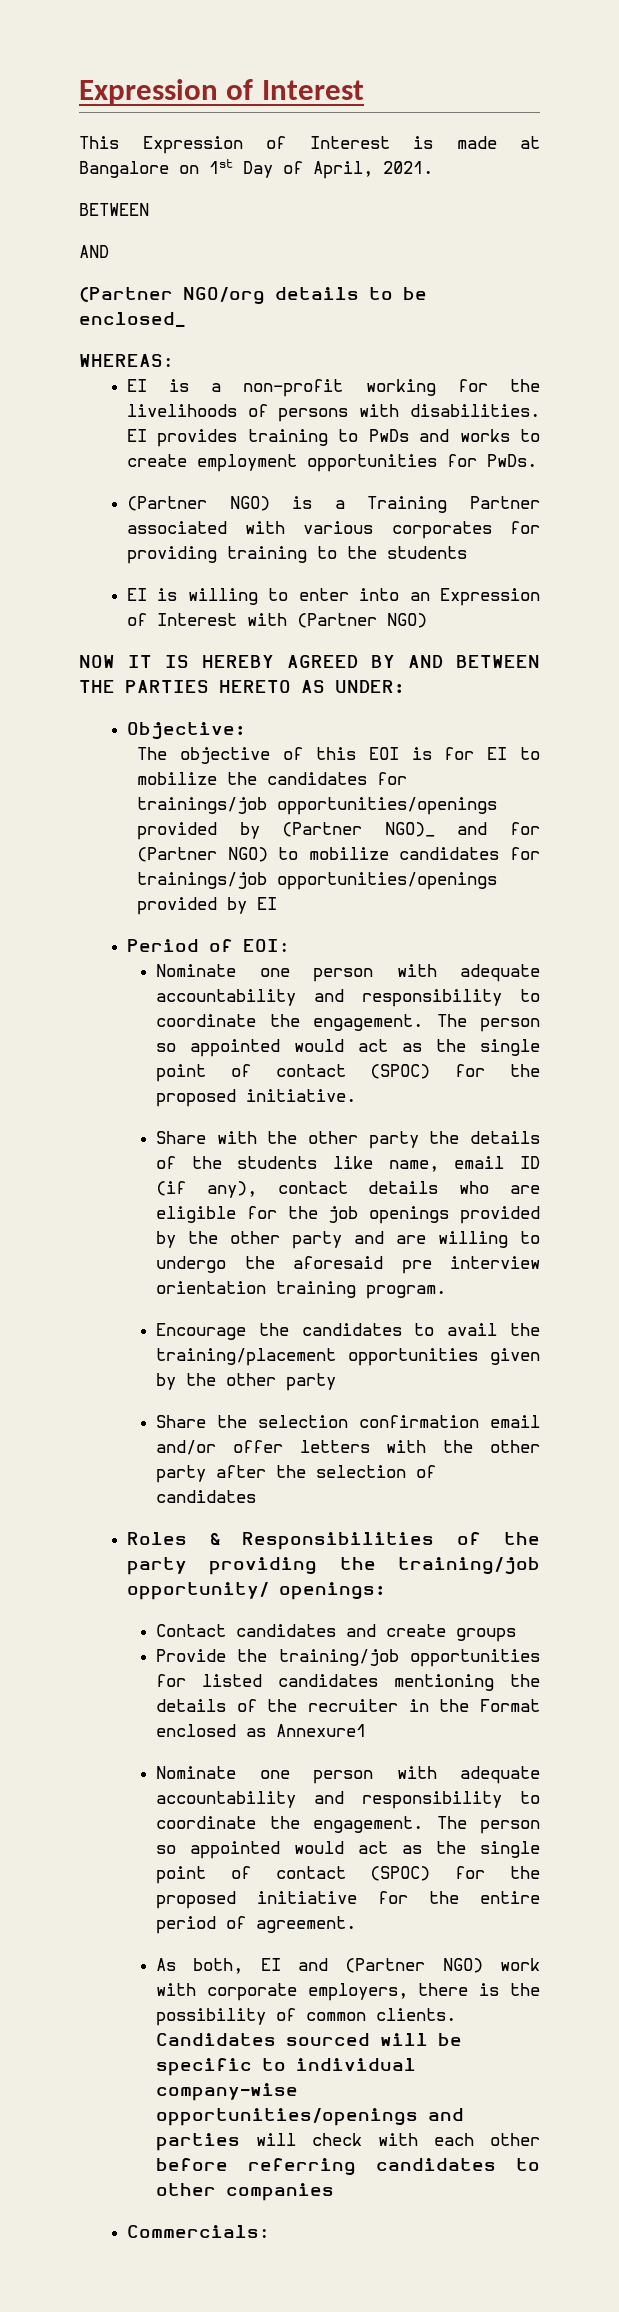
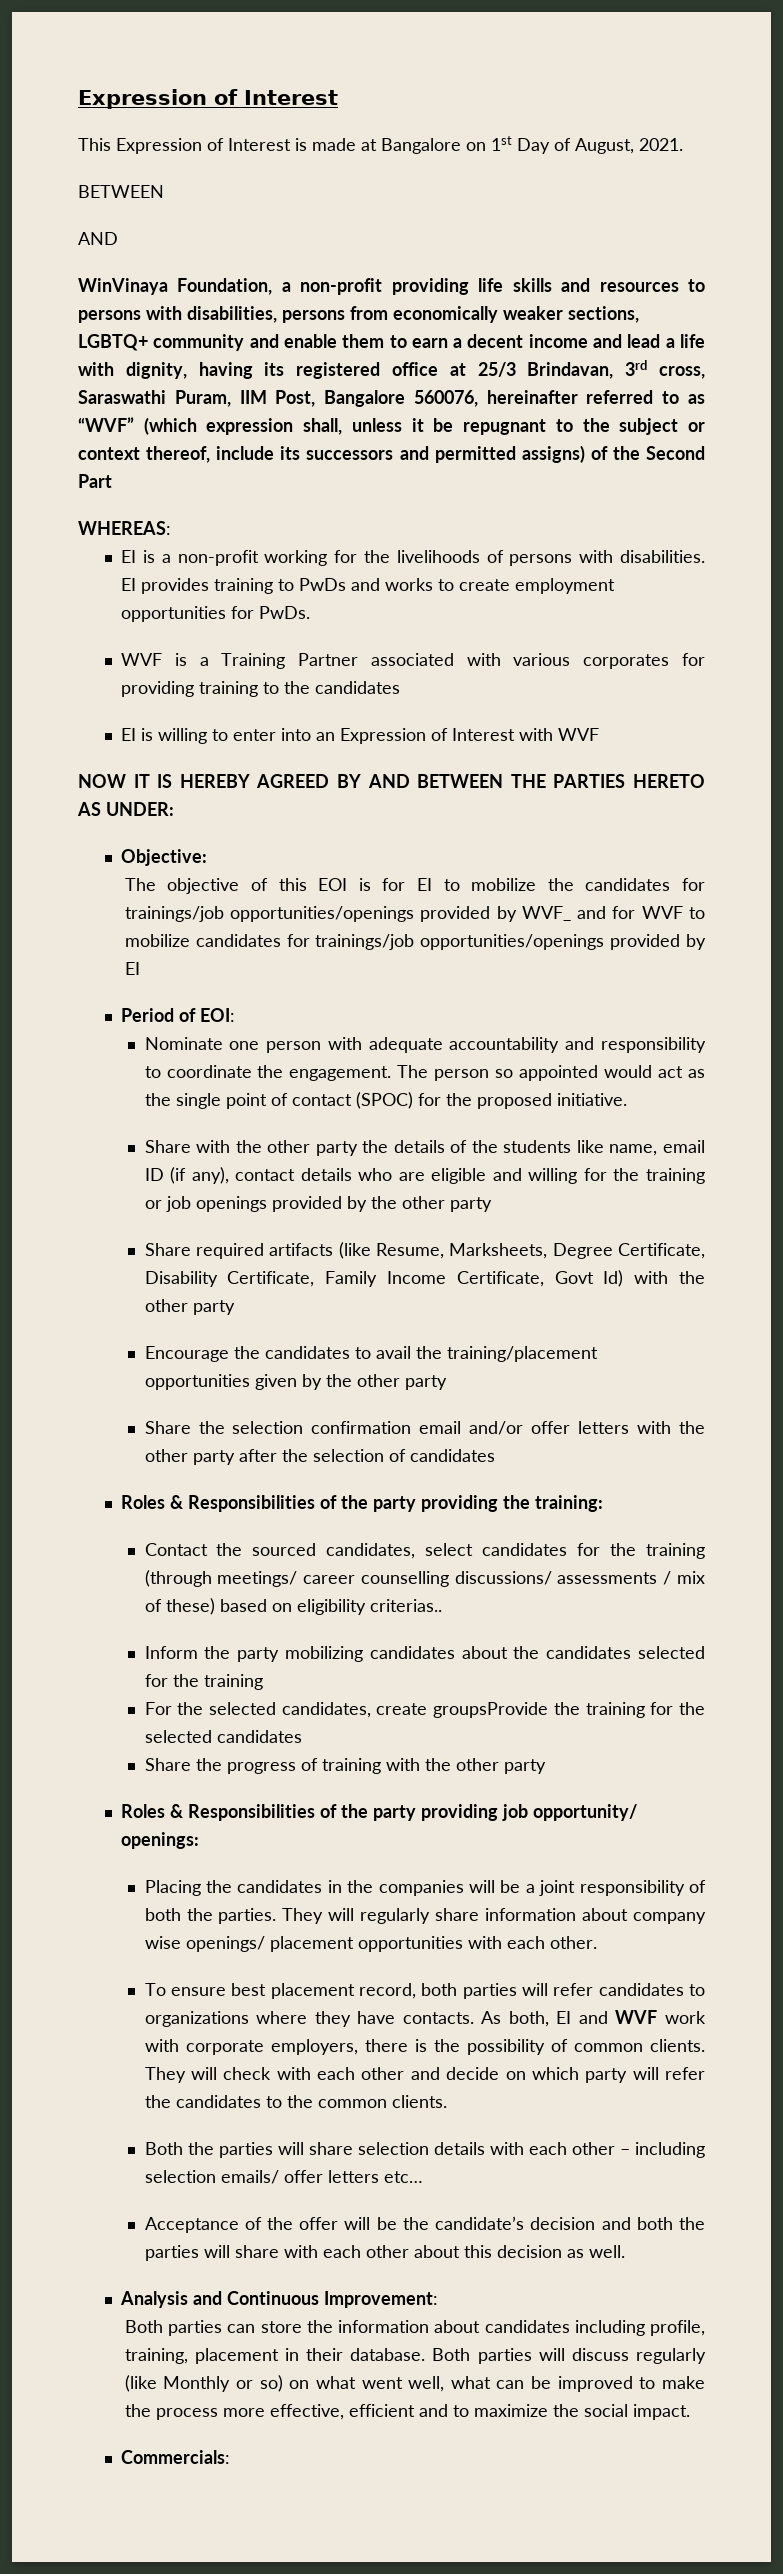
[313,161,373,179] April, -> [575,138,634,154] August,
[79,287,427,305] [79,312,185,327] (Partner NGO/org details to be enclosed_ -> [78,278,706,295] [78,306,639,323] [78,334,705,351] [78,360,705,379] [78,390,705,407] [78,417,706,435] [78,445,706,463] [78,474,112,488] WinVinaya Foundation, a non-profit providing life skills and resources to persons with disabilities, persons from economically weaker sections, LGBTQ+ community and enable them to earn a decent income and lead a life with dignity, having its registered office at 25/3 Brindavan, 3rd cross, Saraswathi Puram, IIM Post, Bangalore 560076, hereinafter referred to as “WVF” (which expression shall, unless it be repugnant to the subject or context thereof, include its successors and permitted assigns) of the Second Part
[126,496,270,511] (Partner NGO) -> [121,653,163,666] WVF
[386,546,467,559] students -> [315,681,401,694] candidates
[296,613,427,628] (Partner NGO) -> [558,728,600,741] WVF
[282,822,540,837] [137,847,268,862] (Partner NGO)_ and for (Partner NGO) -> [521,906,683,921] WVF_ and for WVF
[246,1206,318,1219] for the -> [492,1168,705,1184] [144,1200,162,1209] and willing for the training or
[354,1231,540,1248] [156,1256,540,1274] [156,1281,447,1299] and are willing to undergo the aforesaid pre interview orientation training program. -> [144,1242,705,1259] [144,1270,705,1287] [144,1299,235,1315] // Share required artifacts (like Resume, Marksheets, Degree Certificate, Disability Certificate, Family Income Certificate, Govt Id) with the other party
[398,1557,540,1575] [126,1582,385,1600] [156,1624,517,1642] [156,1649,540,1667] [156,1674,540,1691] [156,1699,540,1712] [156,1724,367,1737] [156,1766,540,1784] [156,1791,540,1809] [156,1816,540,1834] [156,1841,540,1859] [156,1866,540,1884] [156,1891,541,1909] [156,1916,357,1934] training/job opportunity/ openings: // Contact candidates and create groups // Provide the training/job opportunities for listed candidates mentioning the details of the recruiter in the Format enclosed as Annexure1 // Nominate one person with adequate accountability and responsibility to coordinate the engagement. The person so appointed would act as the single point of contact (SPOC) for the proposed initiative for the entire period of agreement. // -> [535,1495,604,1512] [144,1543,705,1559] [144,1570,705,1587] [144,1598,442,1615] [144,1646,705,1662] [144,1674,263,1690] [144,1702,705,1718] [144,1730,302,1743] [144,1758,546,1774] [121,1804,638,1821] [121,1832,200,1849] [144,1880,707,1896] [144,1908,706,1924] [144,1936,597,1952] [144,1983,705,1999] [144,2011,474,2027] training: // Contact the sourced candidates, select candidates for the training (through meetings/ career counselling discussions/ assessments / mix of these) based on eligibility criterias.. // Inform the party mobilizing candidates about the candidates selected for the training // For the selected candidates, create groupsProvide the training for the selected candidates // Share the progress of training with the other party // Roles & Responsibilities of the party providing job opportunity/ openings: // Placing the candidates in the companies will be a joint responsibility of both the parties. They will regularly share information about company wise openings/ placement opportunities with each other. // To ensure best placement record, both parties will refer candidates to organizations where they have contacts.
[345,1958,483,1973] (Partner NGO) -> [615,2010,658,2024] WVF
[156,2033,463,2046] [156,2058,417,2076] [156,2083,299,2101] [156,2108,465,2126] [156,2133,241,2151] Candidates sourced will be specific to individual company-wise opportunities/openings and parties -> [144,2067,186,2083] They
[156,2158,540,2176] [156,2183,335,2201] before referring candidates to other companies -> [410,2067,705,2083] [144,2095,447,2108] [144,2142,705,2158] [144,2170,423,2184] [144,2216,705,2233] [144,2245,625,2261] [120,2291,439,2308] [124,2320,705,2336] [124,2348,706,2364] [124,2375,705,2392] [124,2404,690,2420] and decide on which party will refer the candidates to the common clients. // Both the parties will share selection details with each other – including selection emails/ offer letters etc… // Acceptance of the offer will be the candidate’s decision and both the parties will share with each other about this decision as well. // Analysis and Continuous Improvement: // Both parties can store the information about candidates including profile, training, placement in their database. Both parties will discuss regularly (like Monthly or so) on what went well, what can be improved to make the process more effective, efficient and to maximize the social impact.

